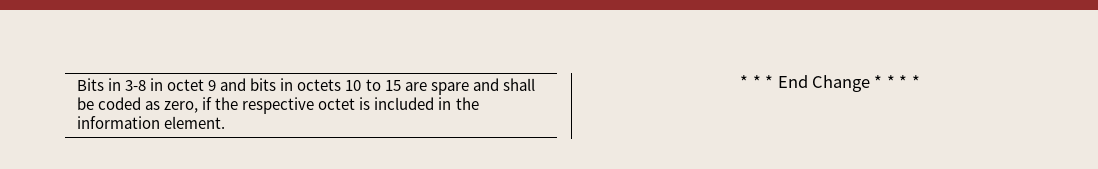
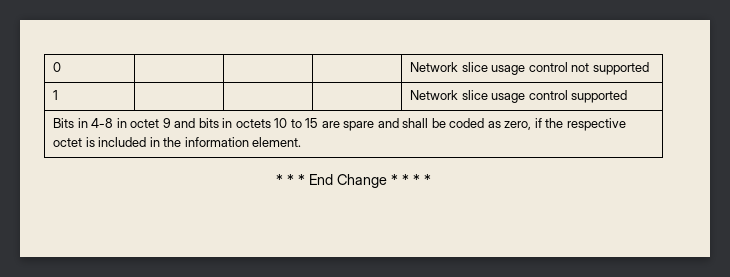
(76, 84) none -> [53,62,62,72] [410,62,649,75] [53,90,59,100] [410,90,628,103] 0 | | | | Network slice usage control not supported // 1 | | | | Network slice usage control supported //
[125,80,147,91] 3-8 -> [91,118,114,128] 4-8

